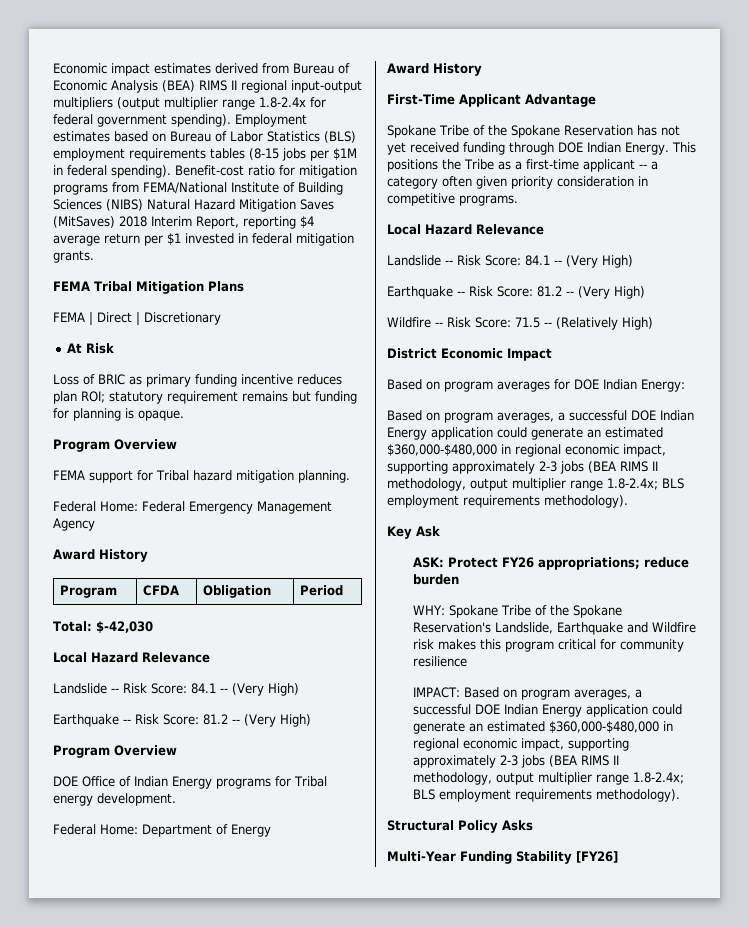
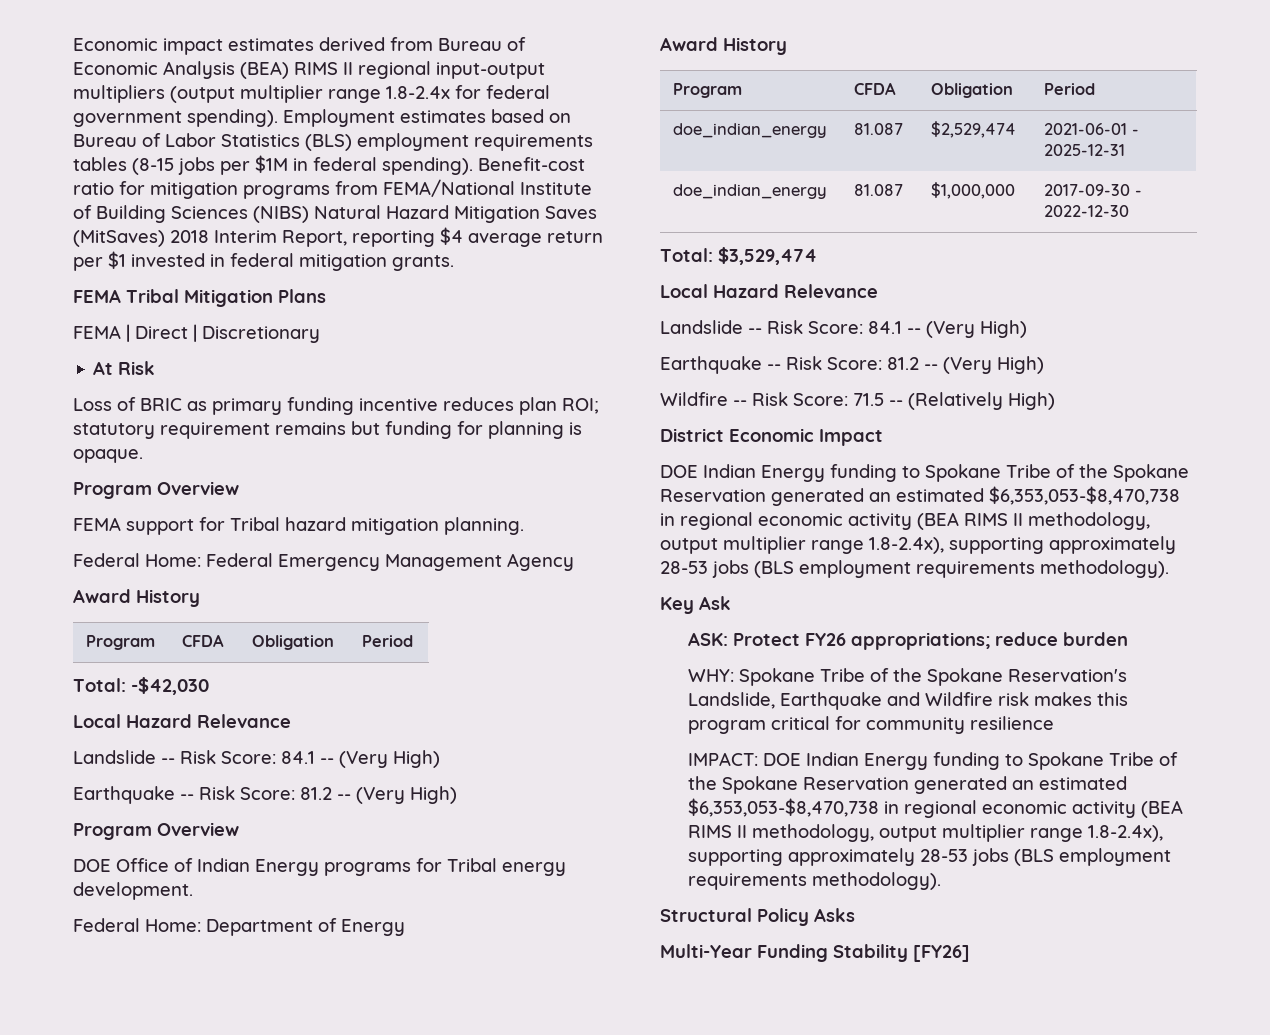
[95,621,153,633] $-42,030 -> [131,677,209,695] -$42,030
[387,94,596,107] [387,125,680,138] [387,142,696,155] [387,159,658,172] [387,176,648,189] [387,193,518,206] // First-Time Applicant Advantage // Spokane Tribe of the Spokane Reservation has not yet received funding through DOE Indian Energy. This positions the Tribe as a first-time applicant -- a category often given priority consideration in competitive programs. -> [673,83,743,98] [854,82,897,95] [931,83,1014,98] [1044,83,1096,95] [673,123,828,138] [854,123,904,135] [931,121,1017,138] [1044,123,1140,135] [1044,144,1126,156] [673,184,828,199] [854,184,904,196] [931,182,1016,199] [1044,184,1143,196] [1044,205,1130,217] [660,247,817,265] // Program | CFDA | Obligation | Period // doe_indian_energy | 81.087 | $2,529,474 | 2021-06-01 - 2025-12-31 // doe_indian_energy | 81.087 | $1,000,000 | 2017-09-30 - 2022-12-30 // Total: $3,529,474
[387,379,685,392] [387,410,694,423] [387,427,663,440] [387,444,666,457] [387,461,658,474] [387,478,684,491] Based on program averages for DOE Indian Energy: // Based on program averages, a successful DOE Indian Energy application could generate an estimated $360,000-$480,000 in regional economic impact, supporting approximately 2-3 jobs (BEA RIMS II methodology, output multiplier range 1.8-2.4x; BLS -> [660,464,1189,482] [660,486,1180,506] [660,512,1150,530] [660,536,1176,554] [660,560,794,578] DOE Indian Energy funding to Spokane Tribe of the Spokane Reservation generated an estimated $6,353,053-$8,470,738 in regional economic activity (BEA RIMS II methodology, output multiplier range 1.8-2.4x), supporting approximately 28-53 jobs (BLS
[463,687,642,700] [412,704,682,717] [412,721,673,734] [412,738,629,751] [412,755,619,768] [412,772,684,785] [412,789,435,800] Based on program averages, a successful DOE Indian Energy application could generate an estimated $360,000-$480,000 in regional economic impact, supporting approximately 2-3 jobs (BEA RIMS II methodology, output multiplier range 1.8-2.4x; BLS -> [762,752,1178,770] [687,776,1127,794] [687,798,1183,818] [687,824,1163,842] [687,848,1054,866] DOE Indian Energy funding to Spokane Tribe of the Spokane Reservation generated an estimated $6,353,053-$8,470,738 in regional economic activity (BEA RIMS II methodology, output multiplier range 1.8-2.4x), supporting approximately 28-53 jobs (BLS

